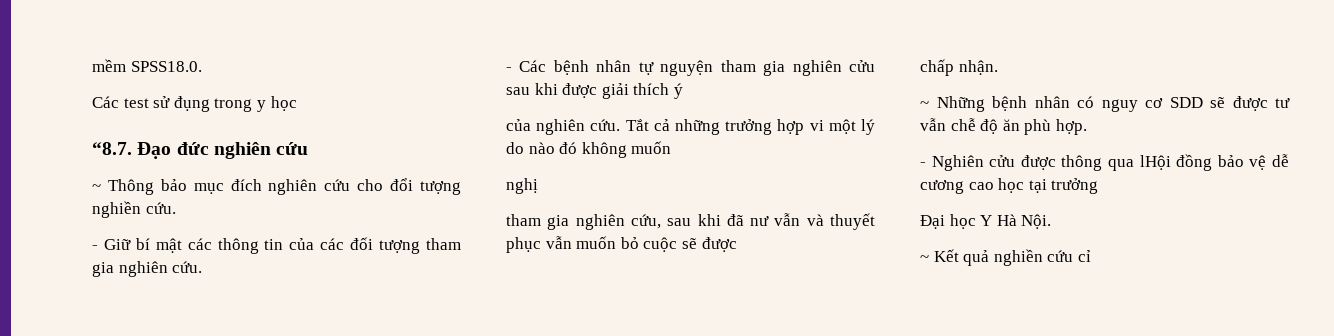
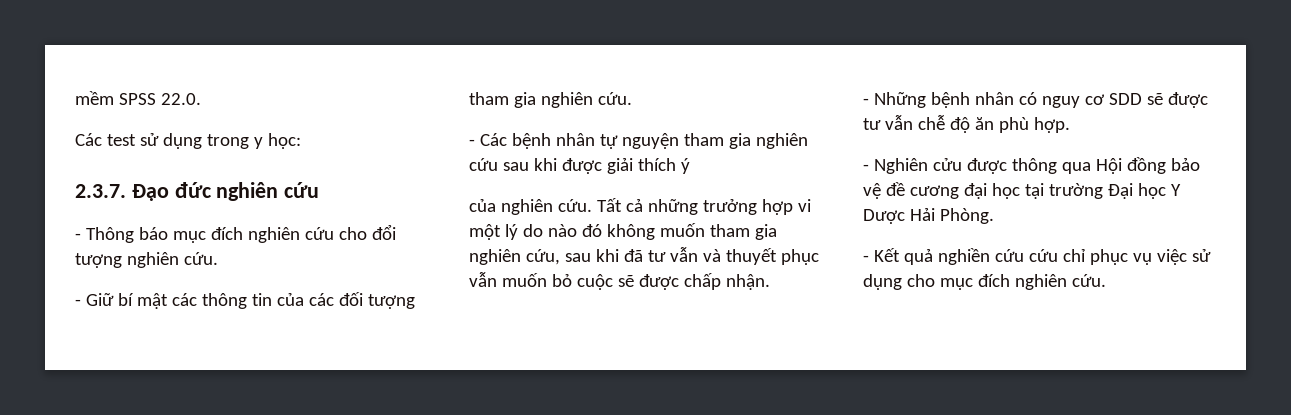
[130,61,202,72] SPSS18.0. -> [118,93,201,105] SPSS 22.0.
[173,96,210,112] đụng -> [162,133,202,149] dụng
[270,96,297,111] [92,142,132,155] học // “8.7. -> [267,133,301,149] [75,184,126,198] học: // 2.3.7.
[92,179,187,195] ~ Thông bảo -> [75,227,168,243] - Thông báo
[92,201,141,218] nghiền -> [126,252,179,268] nghiên
[849,60,875,72] cửu -> [469,158,498,171] cứu
[625,119,649,131] Tắt -> [596,198,622,212] Tất
[506,178,538,194] // nghị // -> (705, 230) none
[750,216,770,226] nư -> [647,250,666,262] tư
(737, 244) // -> (679, 282) none
[920,101,929,108] ~ -> [863,98,869,105] -
[1139,155,1171,170] lHội -> [1095,158,1122,174] Hội
[1272,154,1289,167] [920,180,994,194] dễ cương cao -> [885,182,987,199] đề cương đại
[1051,178,1099,194] trưởng // -> [1048,183,1103,199] trường
[996,214,1052,229] [920,249,1091,266] Hà Nội. // ~ Kết quả nghiền cứu cỉ -> [863,208,994,224] [863,248,1211,265] [863,274,1106,290] Dược Hải Phòng. // - Kết quả nghiền cứu cứu chỉ phục vụ việc sử dụng cho mục đích nghiên cứu.

